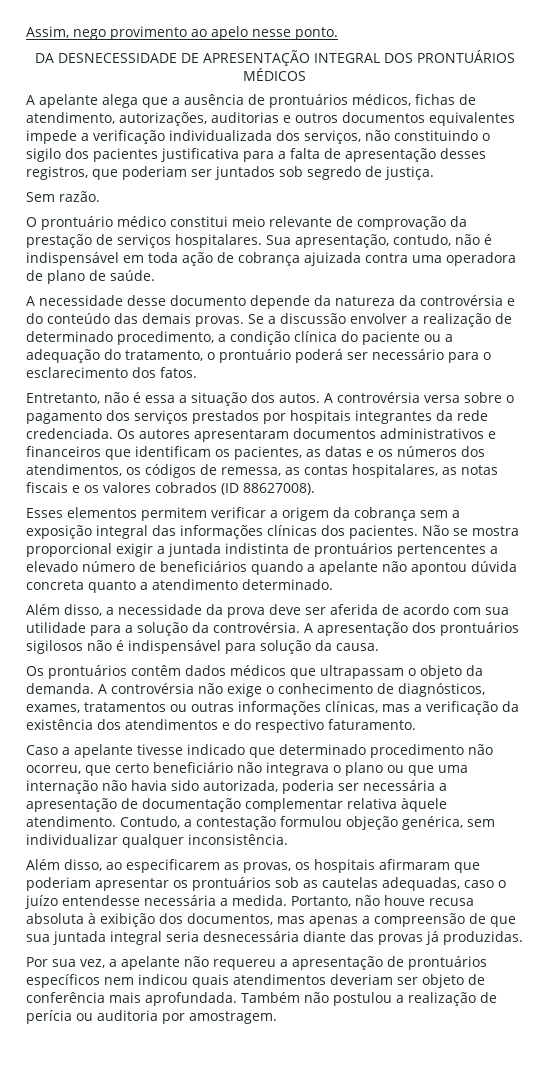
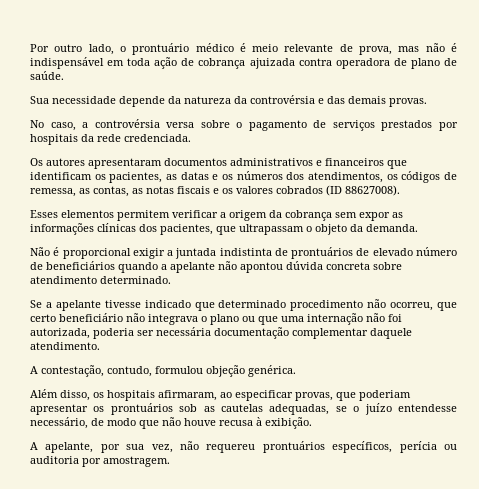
[26,26,338,40] [34,50,515,66] [243,68,306,81] [26,94,476,108] [26,112,515,126] [26,130,490,144] [26,148,486,162] [26,166,434,180] [26,191,100,202] [26,217,37,227] Assim, nego provimento ao apelo nesse ponto. // DA DESNECESSIDADE DE APRESENTAÇÃO INTEGRAL DOS PRONTUÁRIOS MÉDICOS // A apelante alega que a ausência de prontuários médicos, fichas de atendimento, autorizações, auditorias e outros documentos equivalentes impede a verificação individualizada dos serviços, não constituindo o sigilo dos pacientes justificativa para a falta de apresentação desses registros, que poderiam ser juntados sob segredo de justiça. // Sem razão. // O -> [30,44,126,55] Por outro lado, o
[170,216,228,227] constitui -> [239,43,246,52] é
[357,216,467,230] [26,234,451,248] comprovação da prestação de serviços hospitalares. Sua apresentação, contudo, -> [359,46,420,55] prova, mas
[412,255,442,263] uma -> (332, 62) none
[26,295,246,306] A necessidade desse documento -> [30,96,116,104] Sua necessidade
[26,313,110,324] do conteúdo -> (324, 101) none
[248,313,512,327] [26,331,453,345] [26,349,491,363] [26,367,197,378] [26,392,333,406] Se a discussão envolver a realização de determinado procedimento, a condição clínica do paciente ou a adequação do tratamento, o prontuário poderá ser necessário para o esclarecimento dos fatos. // Entretanto, não é essa a situação dos autos. A -> [30,120,89,131] // No caso, a
[106,410,130,421] dos -> [313,120,327,128] de
[355,410,432,424] integrantes -> (78, 139) none
(113, 433) none -> (191, 138) //
[304,464,438,478] contas hospitalares, -> [93,186,129,197] contas,
[452,510,460,518] [26,525,519,539] a exposição integral das informações clínicas dos pacientes. Não se mostra -> [359,212,403,221] [30,223,418,235] [30,247,60,256] expor as informações clínicas dos pacientes, que ultrapassam o objeto da demanda. // Não é
[397,544,498,557] pertencentes a -> [356,248,370,256] de
[88,580,148,593] quanto a -> [373,262,402,270] sobre
[26,604,509,618] [26,622,519,636] [26,640,379,654] [26,665,483,679] [26,683,485,697] [26,701,519,715] [26,719,416,733] [26,745,58,755] Além disso, a necessidade da prova deve ser aferida de acordo com sua utilidade para a solução da controvérsia. A apresentação dos prontuários sigilosos não é indispensável para solução da causa. // Os prontuários contêm dados médicos que ultrapassam o objeto da demanda. A controvérsia não exige o conhecimento de diagnósticos, exames, tratamentos ou outras informações clínicas, mas a verificação da existência dos atendimentos e do respectivo faturamento. // Caso -> [30,300,42,308] Se
[131,780,199,791] havia sido -> [388,314,402,322] foi
[439,783,447,791] [26,798,447,812] [26,816,495,830] [26,834,288,848] [26,859,450,873] a apresentação de documentação complementar relativa àquele atendimento. Contudo, a contestação formulou objeção genérica, sem individualizar qualquer inconsistência. // Além disso, ao especificarem as provas, os hospitais afirmaram -> [214,327,412,339] [30,342,100,350] [30,365,296,377] [30,389,333,401] documentação complementar daquele atendimento. // A contestação, contudo, formulou objeção genérica. // Além disso, os hospitais afirmaram, ao especificar provas,
[464,880,494,888] caso -> [335,406,347,412] se
[144,895,474,907] [26,913,516,927] [26,931,523,945] [26,956,487,970] [26,974,485,988] [26,992,497,1006] necessária a medida. Portanto, não houve recusa absoluta à exibição dos documentos, mas apenas a compreensão de que sua juntada integral seria desnecessária diante das provas já produzidas. // Por sua vez, a apelante não requereu a apresentação de prontuários específicos nem indicou quais atendimentos deveriam ser objeto de conferência mais aprofundada. Também não postulou a realização de -> [30,417,312,429] [30,441,393,453] necessário, de modo que não houve recusa à exibição. // A apelante, por sua vez, não requereu prontuários específicos,

